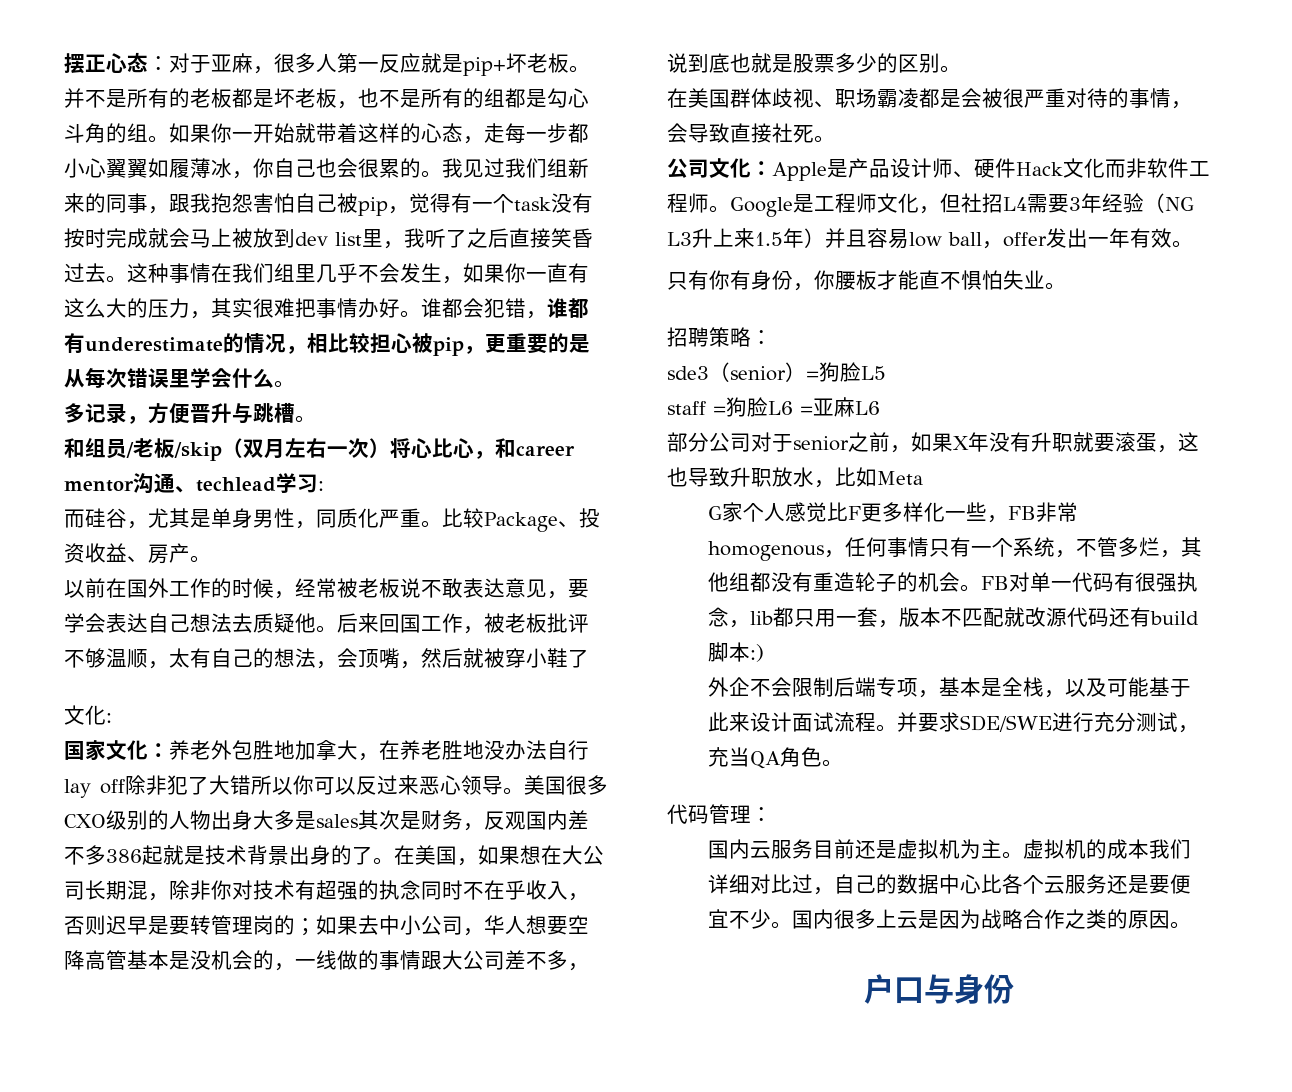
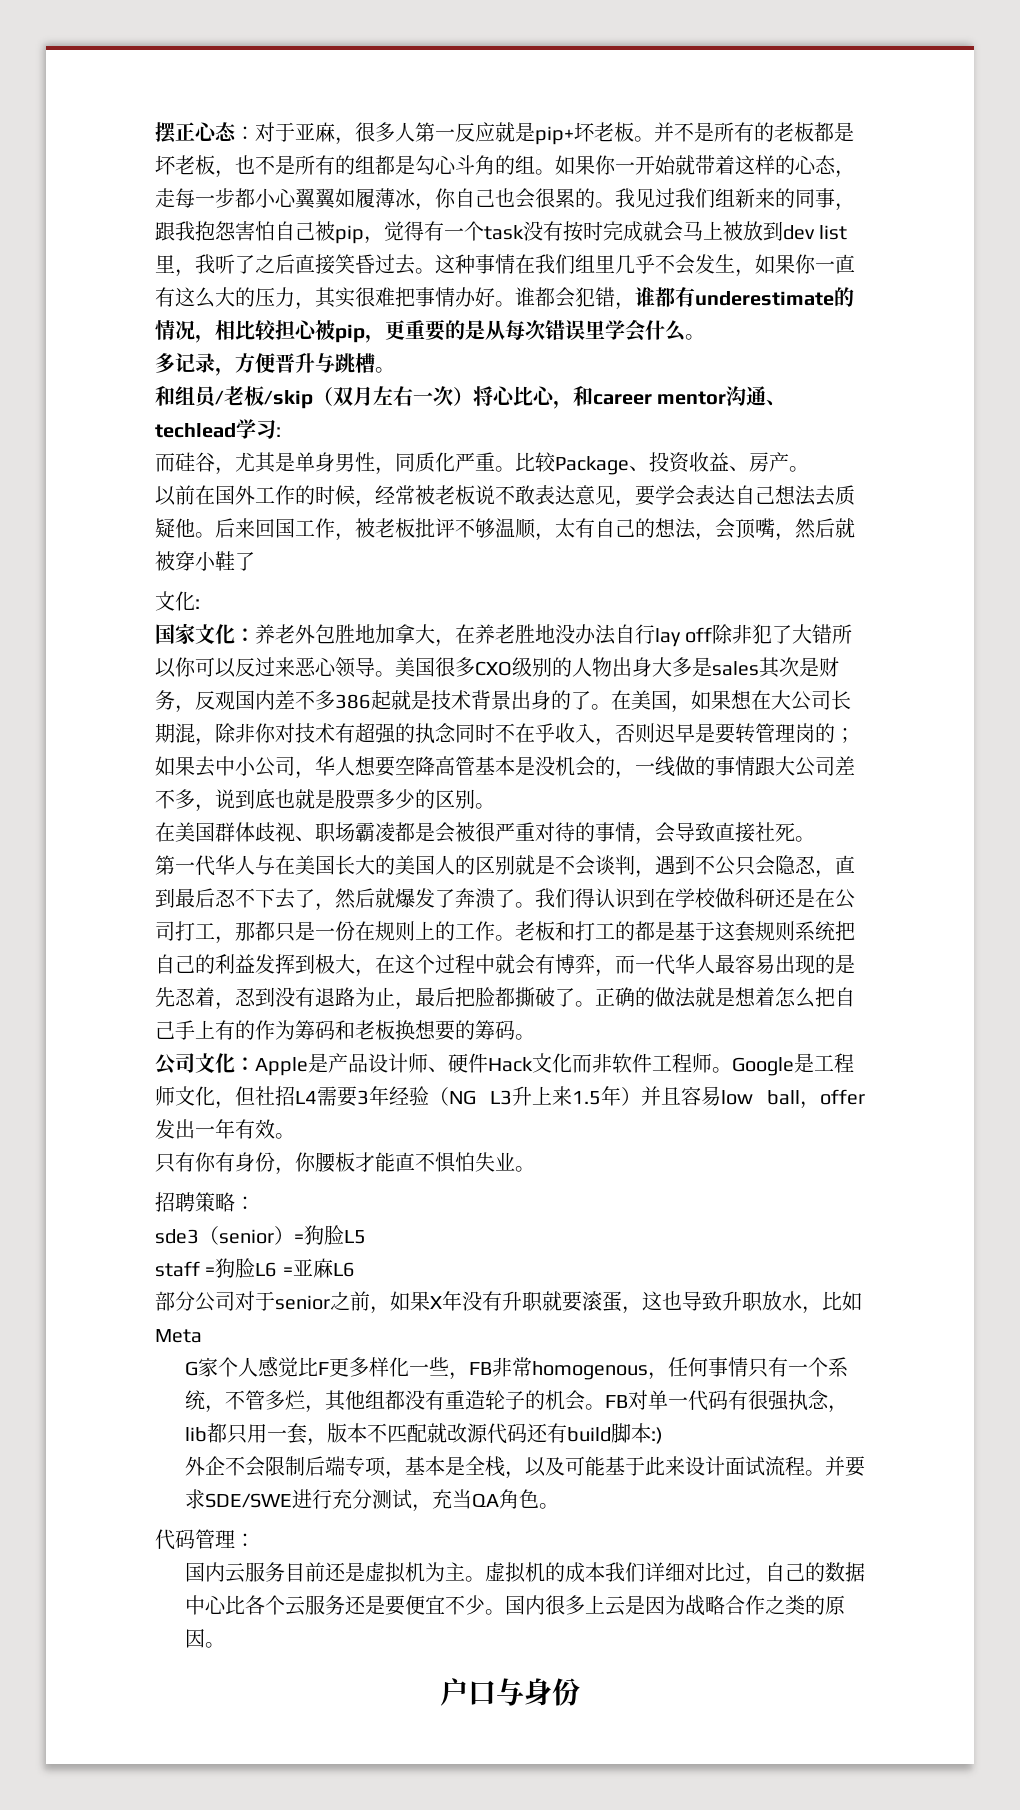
(835, 139) none -> [155,855,855,878] [155,888,855,911] [155,921,855,944] [155,954,855,977] [155,987,855,1010] [155,1020,535,1041] // 第一代华人与在美国长大的美国人的区别就是不会谈判，遇到不公只会隐忍，直到最后忍不下去了，然后就爆发了奔溃了。我们得认识到在学校做科研还是在公司打工，那都只是一份在规则上的工作。老板和打工的都是基于这套规则系统把自己的利益发挥到极大，在这个过程中就会有博弈，而一代华人最容易出现的是先忍着，忍到没有退路为止，最后把脸都撕破了。正确的做法就是想着怎么把自己手上有的作为筹码和老板换想要的筹码。

